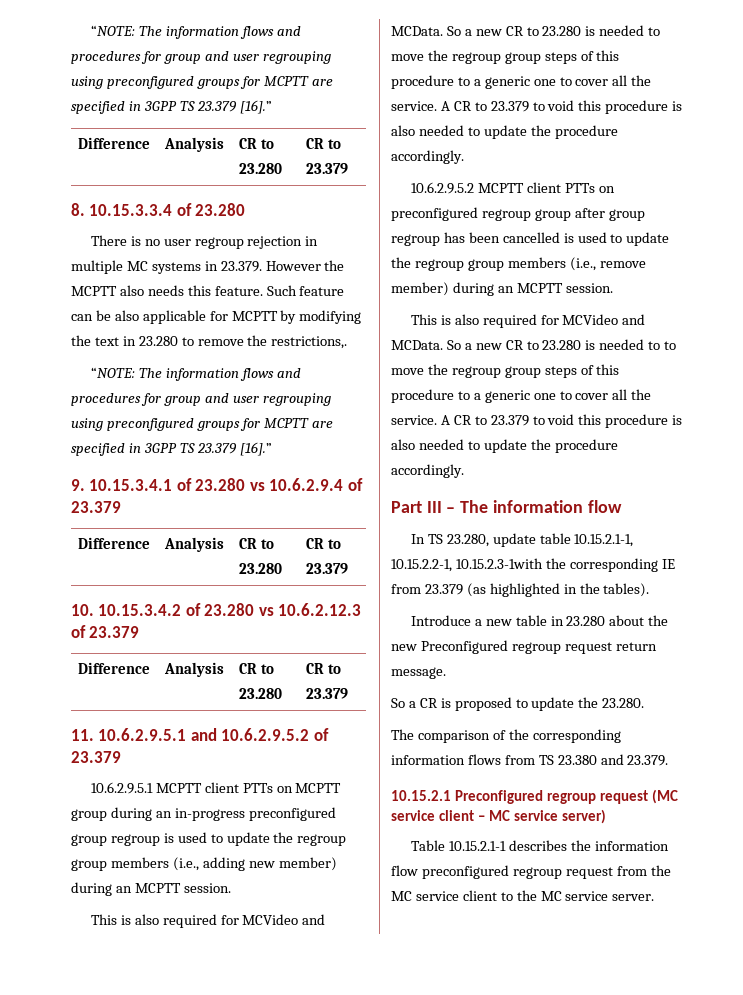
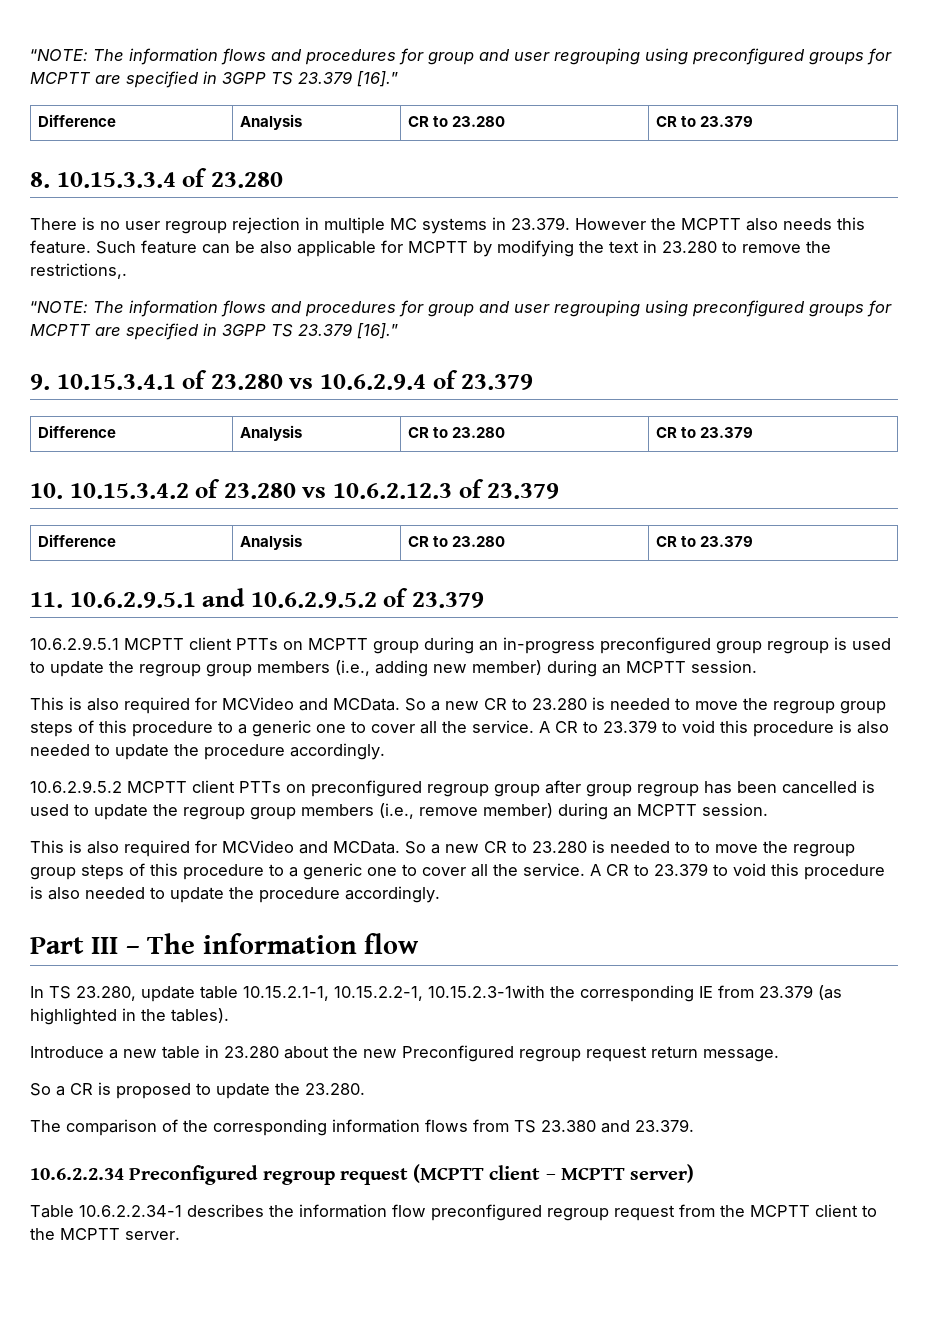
[391,789,679,804] [391,810,559,821] 10.15.2.1 Preconfigured regroup request (MC service client – MC service -> [30,1164,625,1185] 10.6.2.2.34 Preconfigured regroup request (MCPTT client – MCPTT
[448,841,506,851] 10.15.2.1-1 -> [79,1205,182,1217] 10.6.2.2.34-1
[391,891,459,901] MC service -> [750,1205,810,1217] MCPTT
[540,891,609,901] MC service -> [60,1228,120,1240] MCPTT

